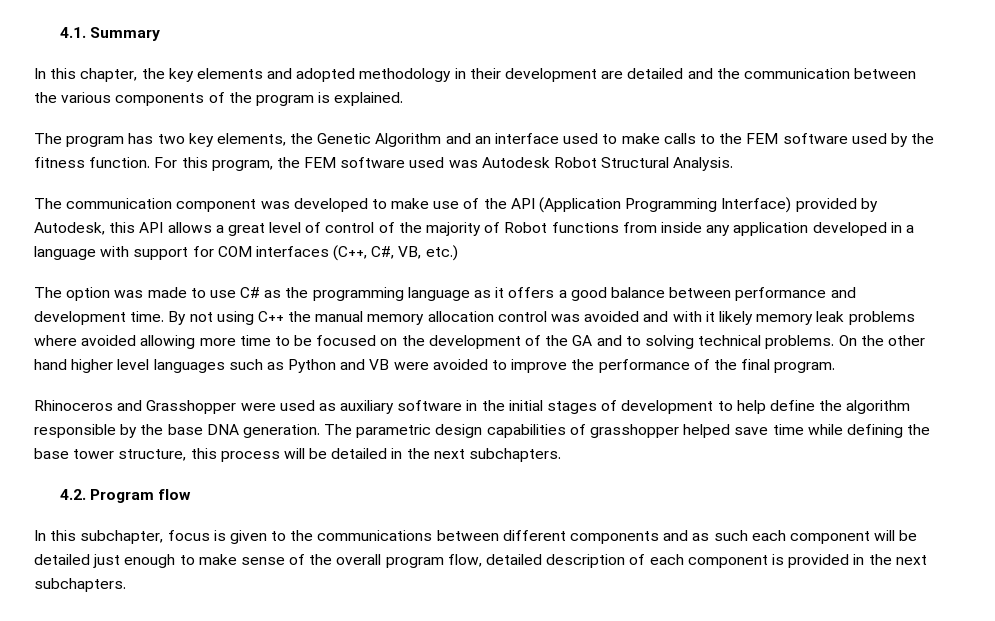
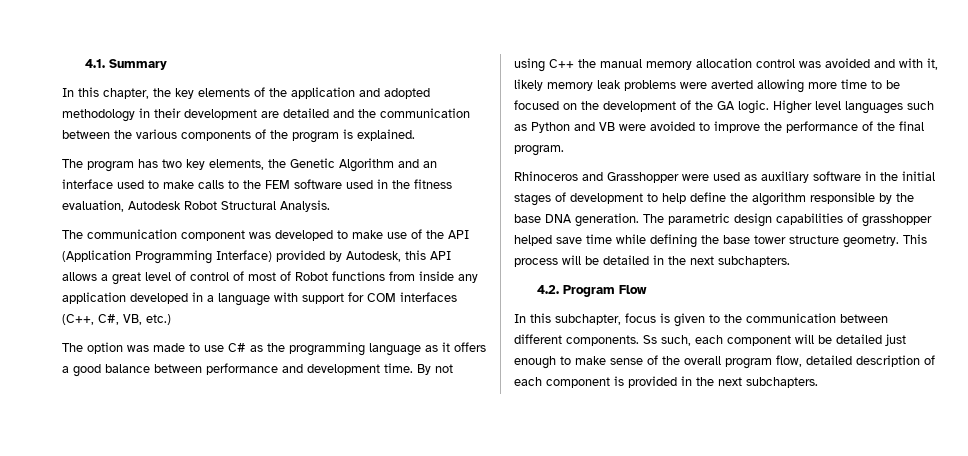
(263, 73) none -> [254,87,355,99] of the application
[890,133,908,147] by -> [377,179,388,189] in
[89,157,478,171] function. For this program, the FEM software used was -> [62,200,124,212] evaluation,
[398,222,482,236] the majority -> [248,272,276,281] most
[705,311,715,322] it -> [927,58,938,70] it,
[34,335,137,346] where avoided -> [680,80,753,89] were averted
[596,335,925,349] [34,359,114,373] and to solving technical problems. On the other hand higher -> [738,100,812,114] logic. Higher
[118,448,217,461] structure, this -> [789,234,927,248] structure geometry. This
[157,489,191,500] flow -> [618,285,647,294] Flow
[317,530,433,541] communications -> [746,313,836,323] communication
[570,530,748,544] components and as such -> [566,335,691,346] components. Ss such,

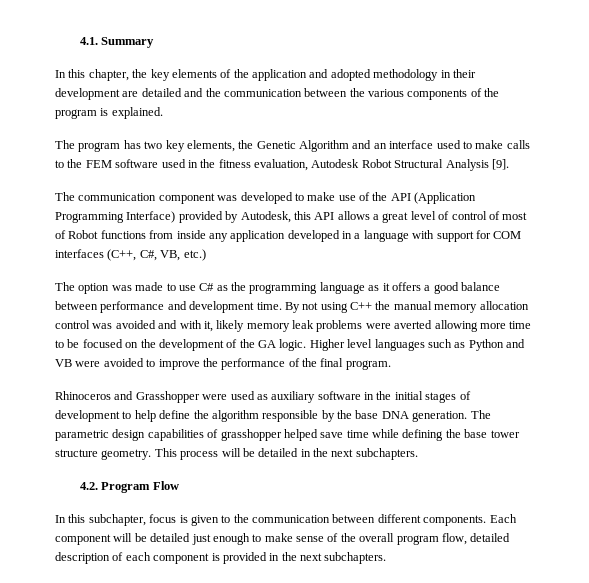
[280,200,330,212] Analysis. -> [445,159,509,171] Analysis [9].
[643,335,723,346] Ss such, each -> [489,514,517,523] Each

